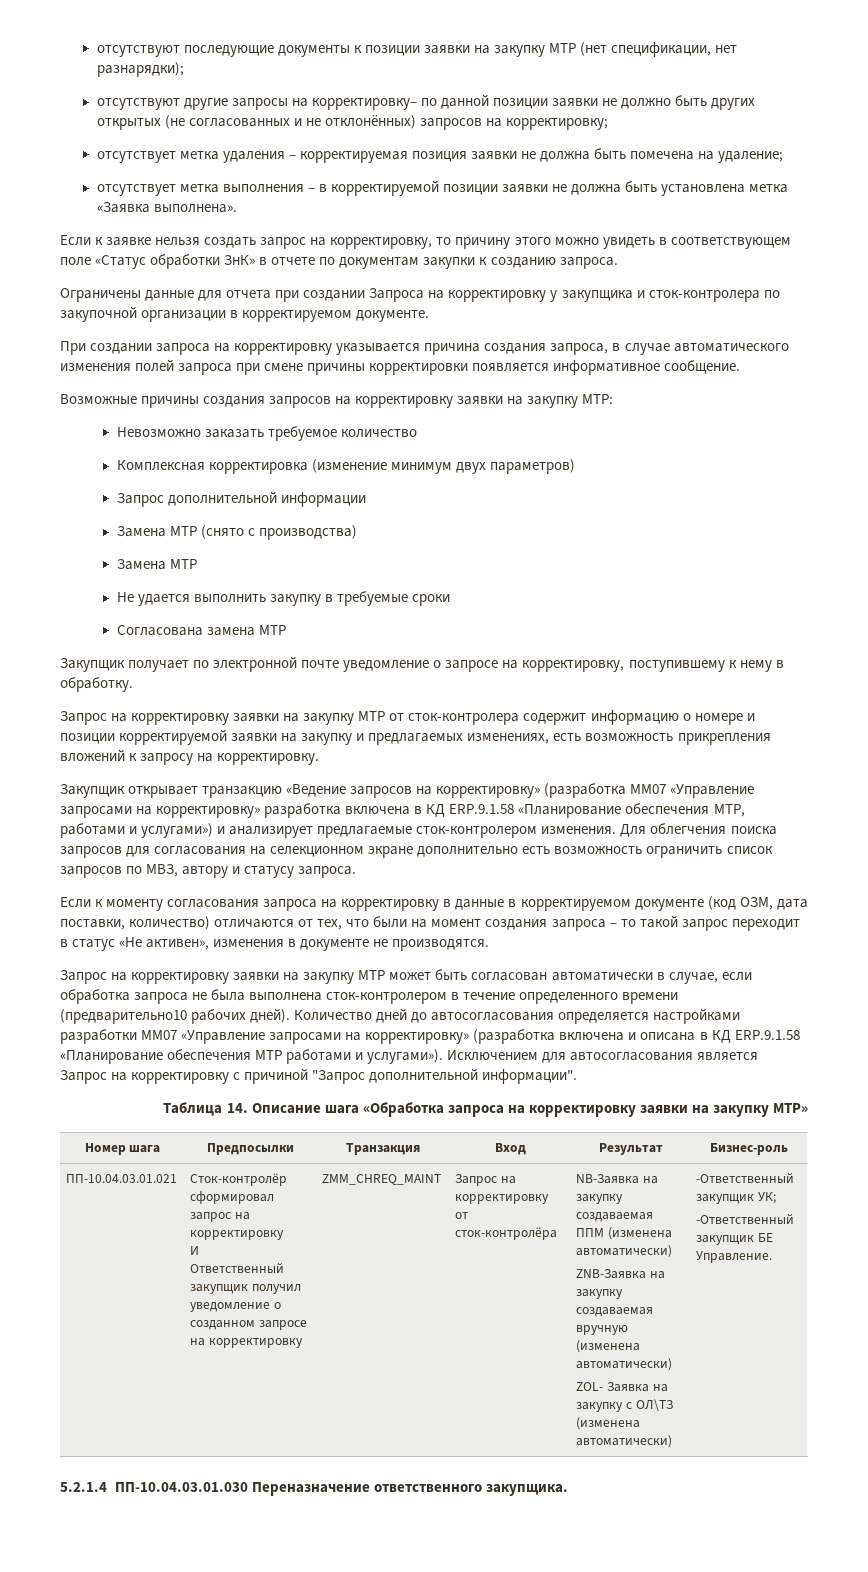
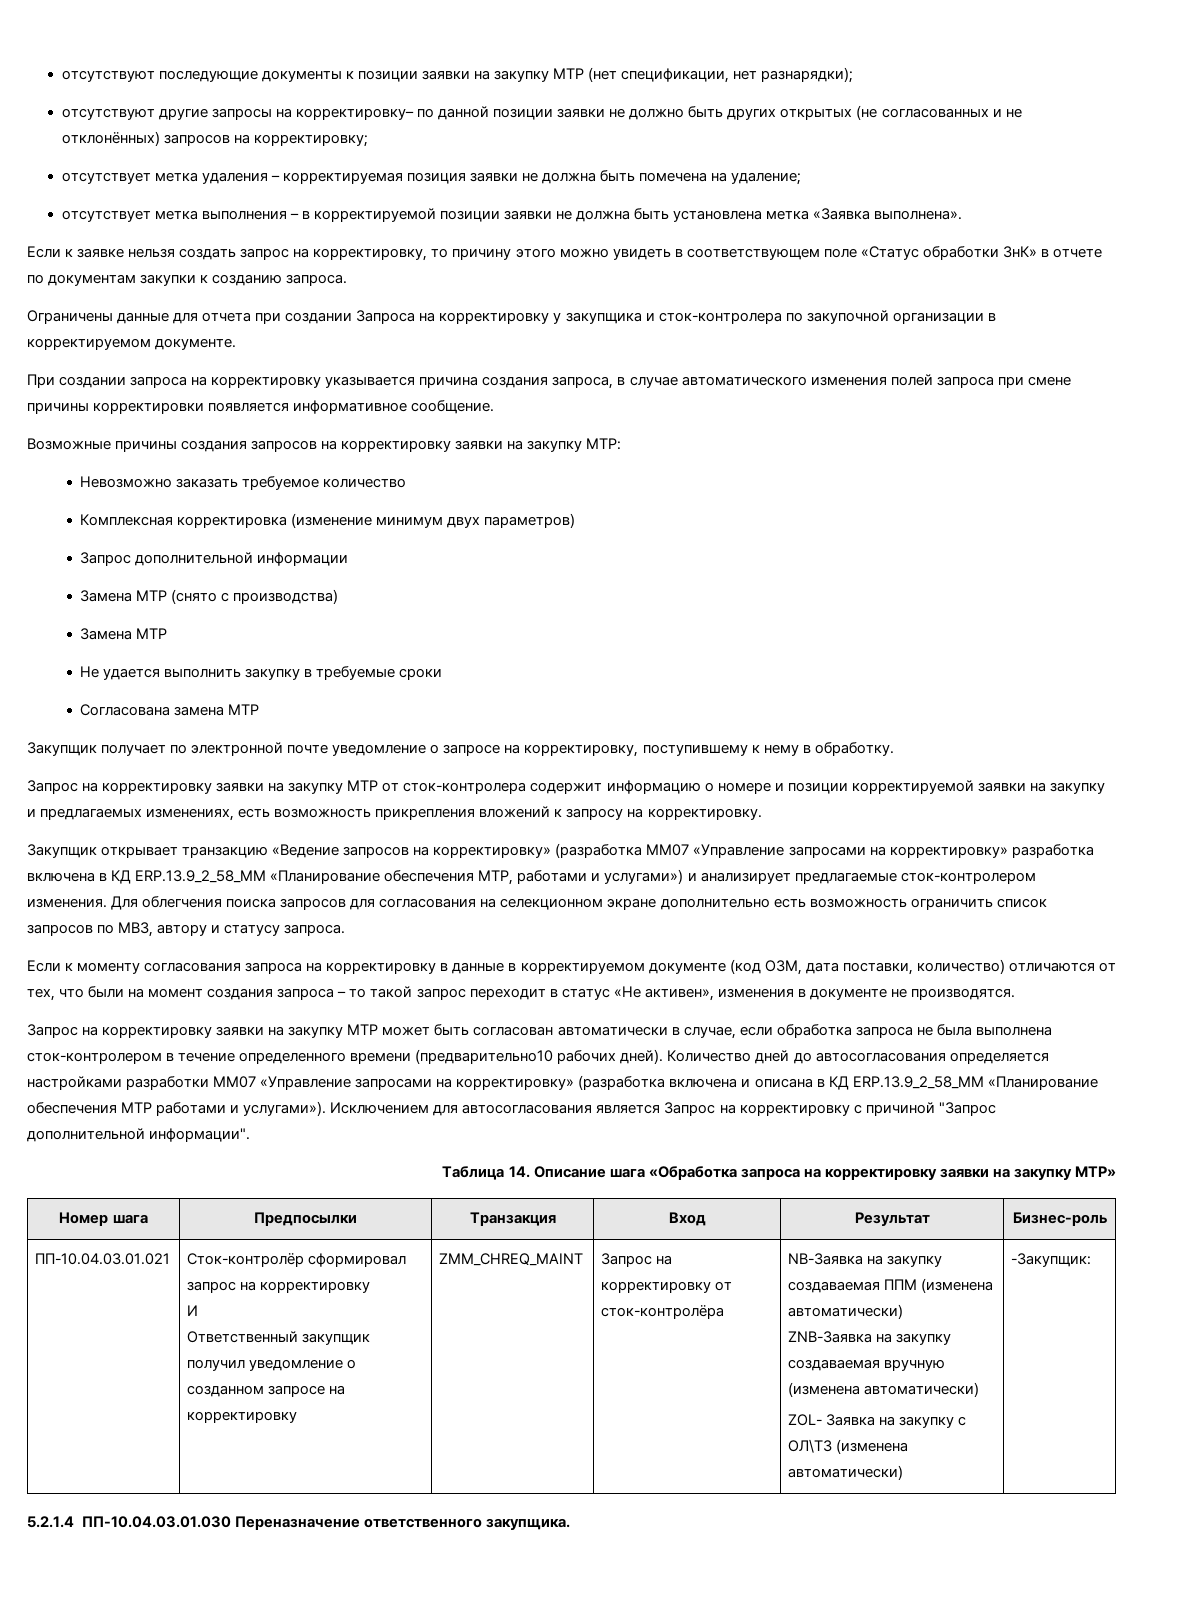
[449,804,515,814] ERP.9.1.58 -> [135,870,267,883] ERP.13.9_2_58_MM
[734,1030,800,1040] ERP.9.1.58 -> [852,1076,984,1089] ERP.13.9_2_58_MM
[696,1172,795,1183] [696,1192,777,1204] [696,1213,795,1224] [696,1233,774,1245] [696,1251,773,1263] -Ответственный закупщик УК; // -Ответственный закупщик БЕ Управление. -> [1011,1253,1092,1267] -Закупщик:

